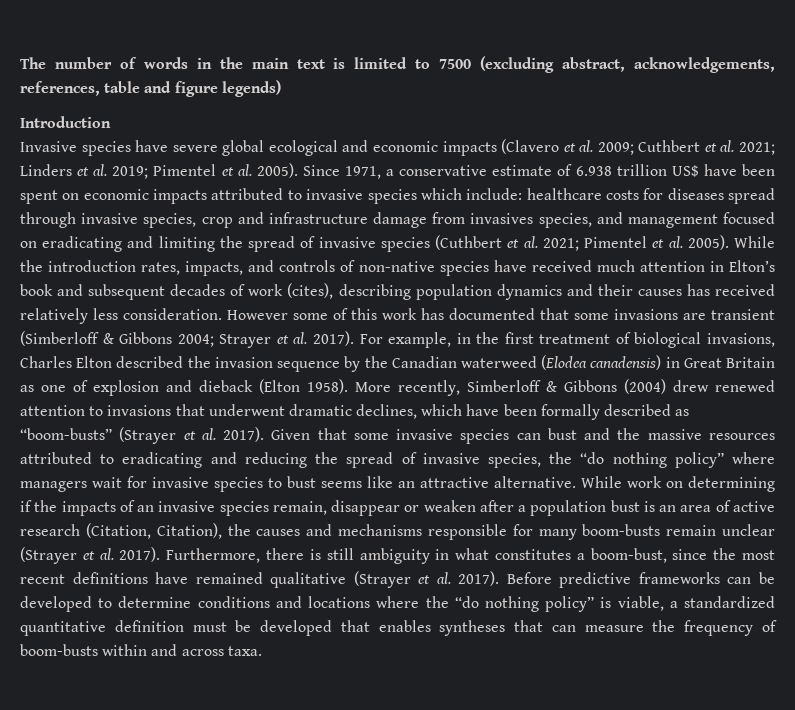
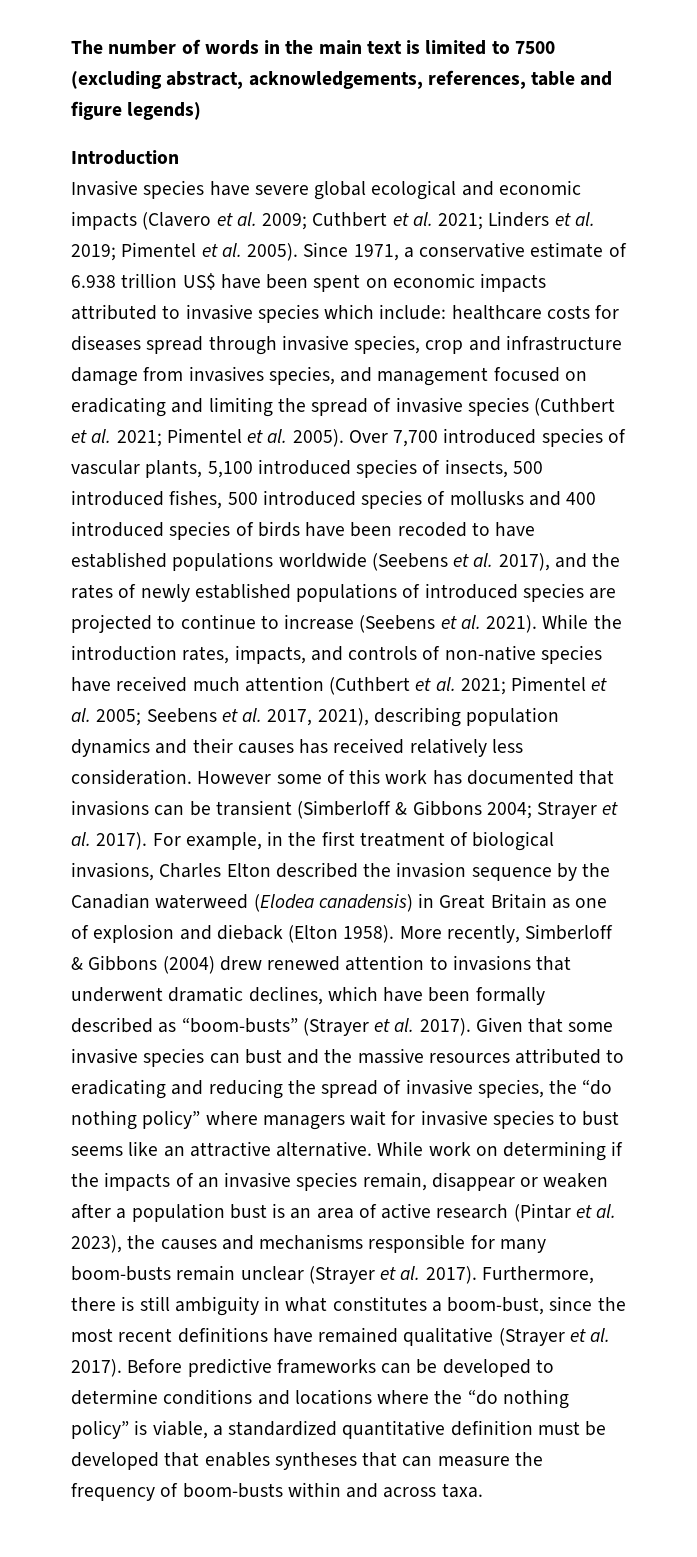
(729, 242) none -> [348,428,626,447] [71,459,543,478] [71,490,597,509] [71,521,536,540] [71,552,621,571] [71,583,617,602] [71,614,538,633] Over 7,700 introduced species of vascular plants, 5,100 introduced species of insects, 500 introduced fishes, 500 introduced species of mollusks and 400 introduced species of birds have been recoded to have established populations worldwide (Seebens et al. 2017), and the rates of newly established populations of introduced species are projected to continue to increase (Seebens et al. 2021).
[709,260,775,272] [20,283,334,300] in Elton’s book and subsequent decades of work (cites), -> [329,676,608,695] [71,708,369,726] (Cuthbert et al. 2021; Pimentel et al. 2005; Seebens et al. 2017, 2021),
[574,309,706,320] some invasions are -> [71,800,211,816] invasions can be
[85,523,222,539] (Citation, Citation), -> [513,1203,617,1222] [71,1235,122,1253] (Pintar et al. 2023),

